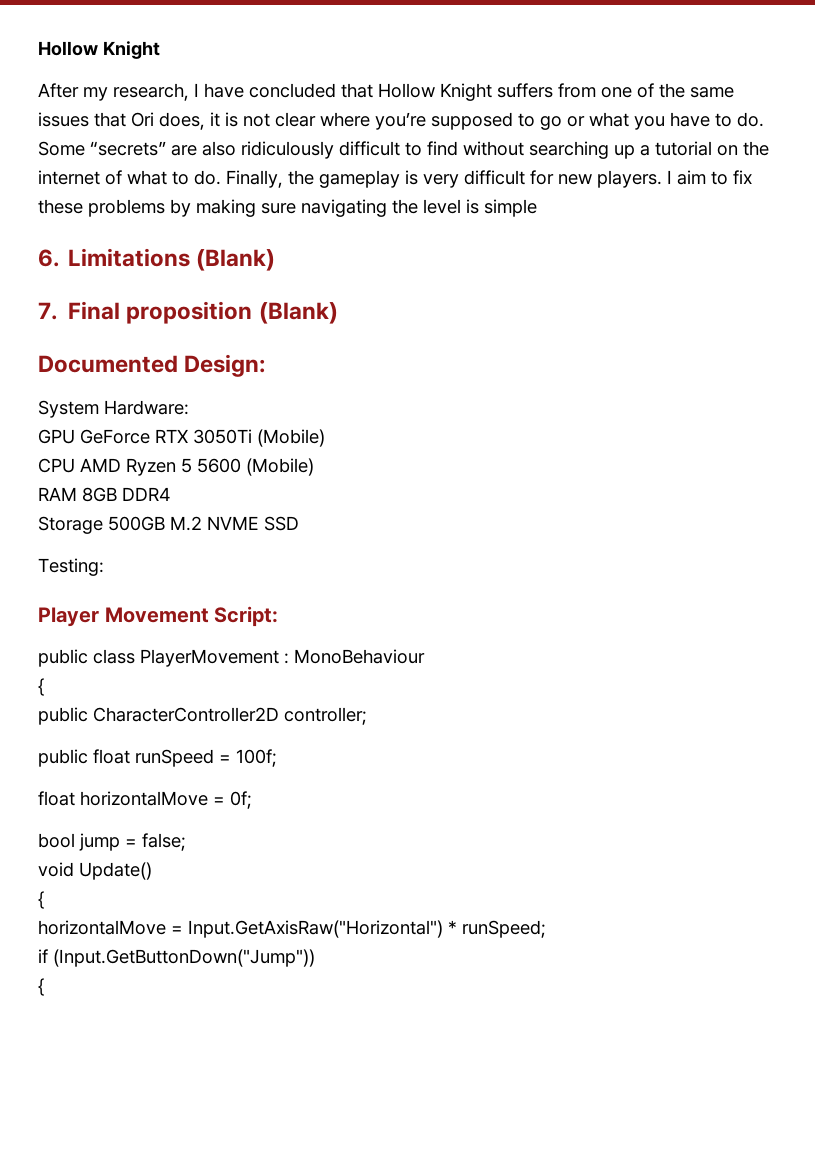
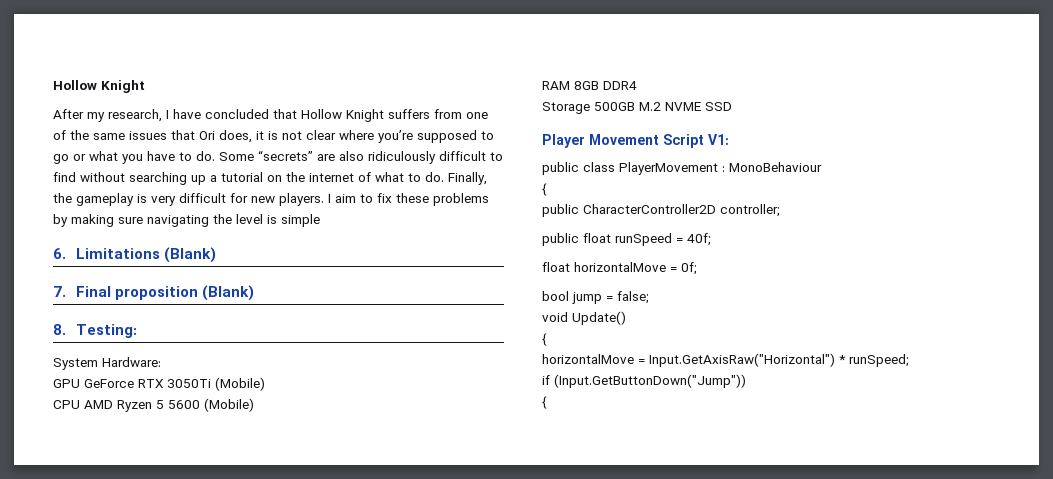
[38,354,266,377] Documented Design: -> [53,324,137,338] 8. Testing:
[38,558,104,576] // Testing: -> (732, 106) none
[214,606,279,627] Script: -> [663,134,729,148] Script V1:
[236,749,277,767] 100f; -> [687,233,711,246] 40f;

